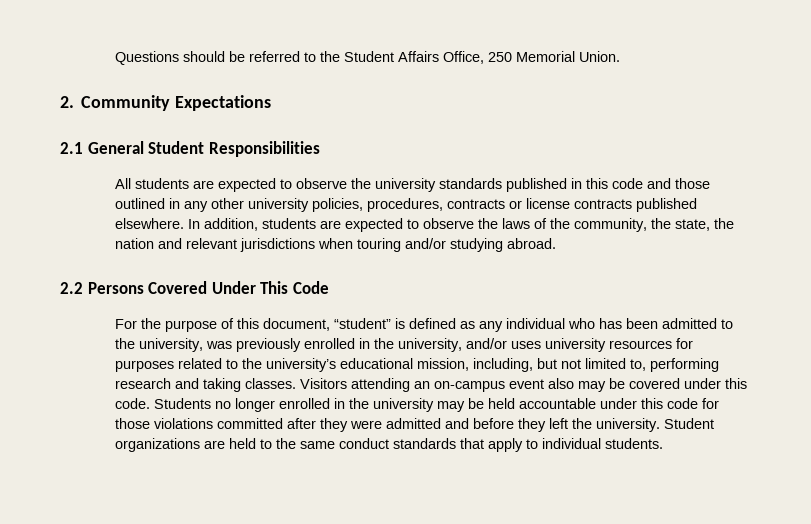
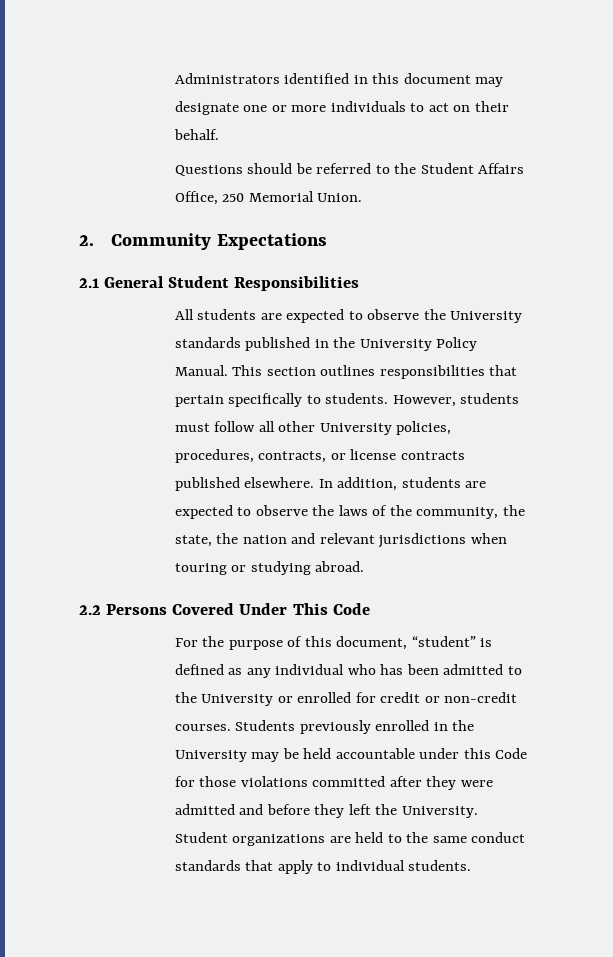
(115, 58) none -> [174,73,504,87] [174,101,509,115] [173,129,219,140] Administrators identified in this document may designate one or more individuals to act on their behalf. //
[375,178,437,192] university -> [450,311,523,323] University
[586,178,711,189] [115,198,310,212] this code and those outlined in any other university -> [333,337,478,351] [174,365,518,379] [174,393,520,407] [174,421,392,435] the University Policy Manual. This section outlines responsibilities that pertain specifically to students. However, students must follow all other University
[447,199,506,209] contracts -> [258,451,327,463] contracts,
[405,238,447,249] and/or -> [231,565,247,572] or
[139,338,694,352] [115,358,720,372] [115,378,748,392] [115,398,435,412] university, was previously enrolled in the university, and/or uses university resources for purposes related to the university’s educational mission, including, but not limited to, performing research and taking classes. Visitors attending an on-campus event also may be covered under this code. Students no longer enrolled in the university -> [201,692,518,706] [174,720,475,734] [174,750,247,762] University or enrolled for credit or non-credit courses. Students previously enrolled in the University
[667,398,699,409] code -> [495,748,528,759] Code
[596,418,661,432] university. -> [401,806,478,818] University.

